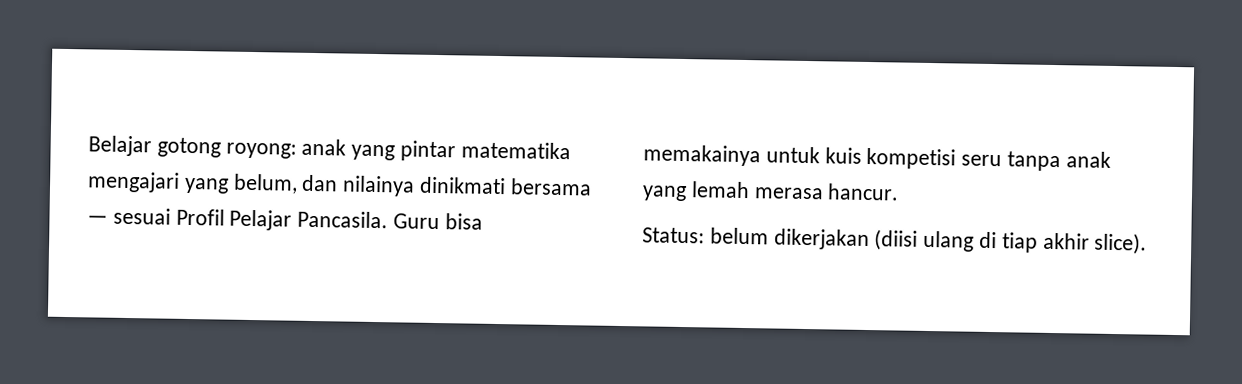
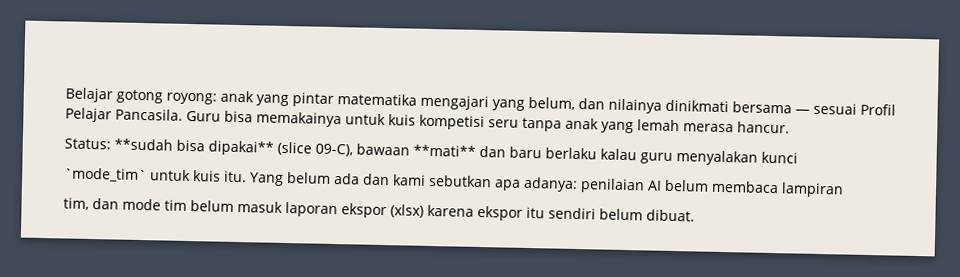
[709,227,1148,255] belum dikerjakan (diisi ulang di tiap akhir slice). -> [114,138,798,166] [64,167,844,198] [63,197,695,222] **sudah bisa dipakai** (slice 09-C), bawaan **mati** dan baru berlaku kalau guru menyalakan kunci // `mode_tim` untuk kuis itu. Yang belum ada dan kami sebutkan apa adanya: penilaian AI belum membaca lampiran // tim, dan mode tim belum masuk laporan ekspor (xlsx) karena ekspor itu sendiri belum dibuat.

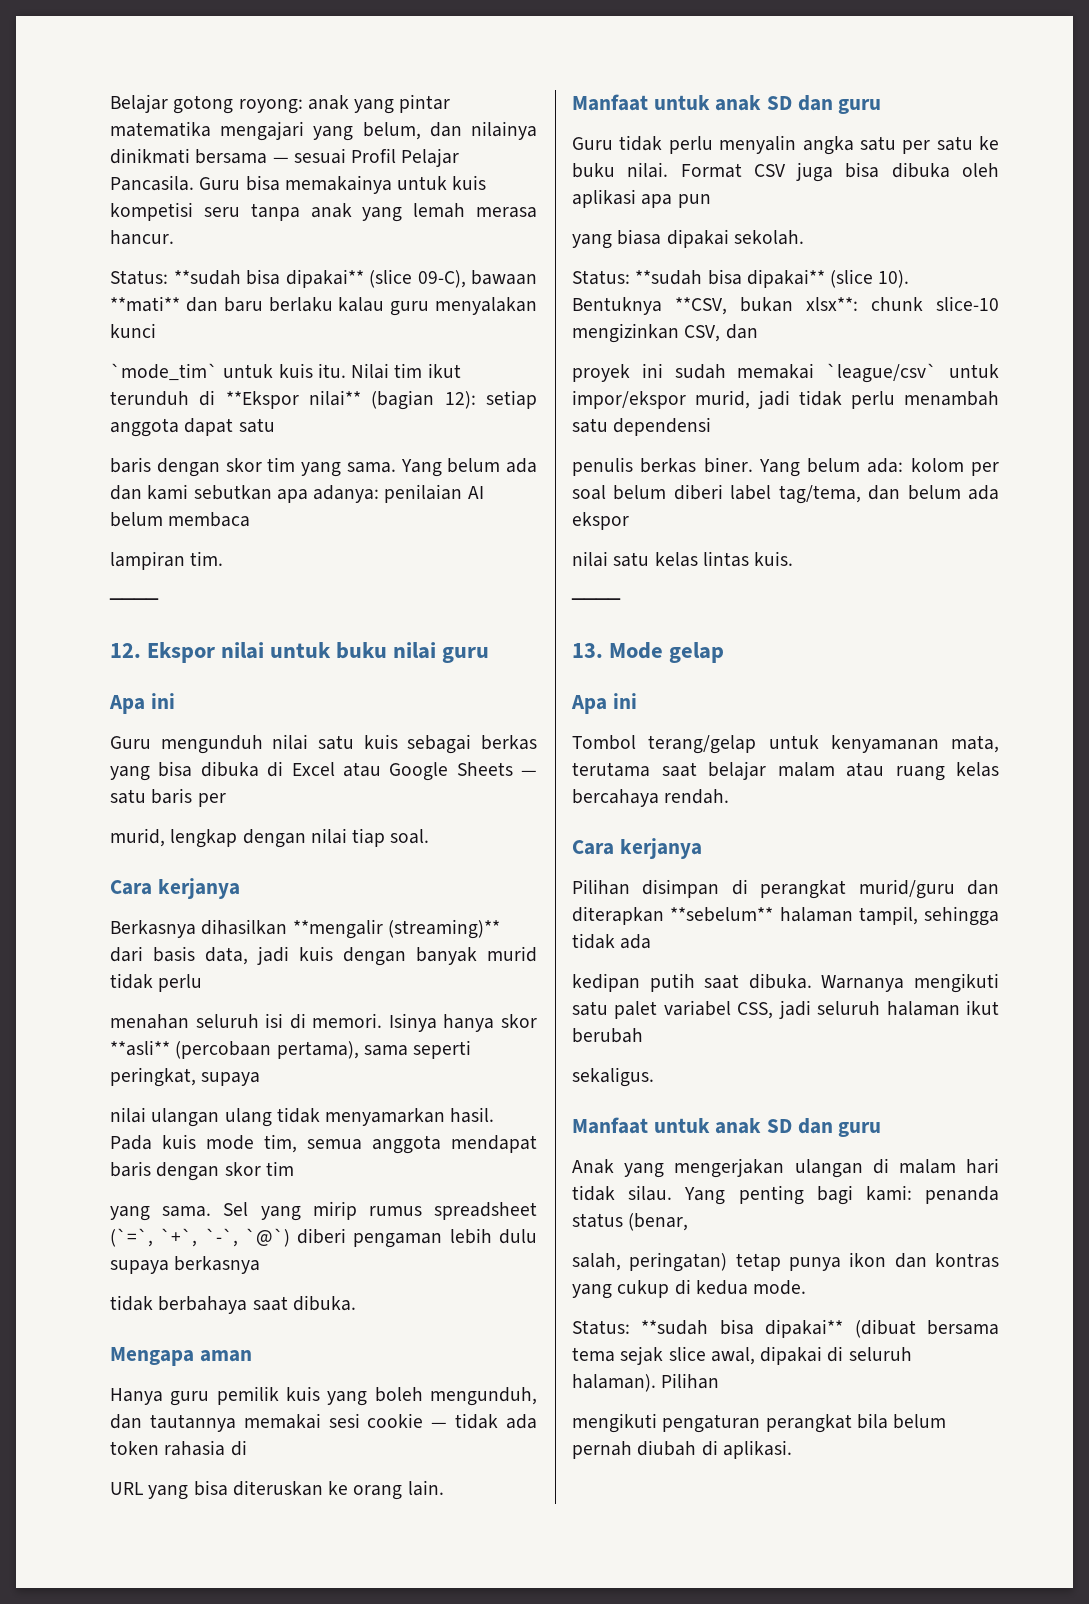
(247, 176) none -> [351,363,461,379] [110,390,537,410] [110,418,275,437] [110,457,396,477] Nilai tim ikut terunduh di **Ekspor nilai** (bagian 12): setiap anggota dapat satu // baris dengan skor tim yang sama.
(779, 187) none -> (251, 519) //
[63,197,695,222] // tim, dan mode tim belum masuk laporan ekspor (xlsx) karena ekspor itu sendiri belum dibuat. -> [190,551,224,566] [109,598,159,606] [110,642,490,663] [109,693,175,714] [110,734,537,754] [110,761,537,781] [110,788,226,807] [110,828,430,848] [110,878,240,899] [110,919,500,939] [110,946,537,966] [110,973,203,992] [110,1013,537,1032] [110,1040,472,1059] [110,1067,261,1087] [110,1107,495,1127] [110,1134,537,1154] [110,1161,294,1181] [110,1201,537,1221] [110,1228,537,1248] [110,1256,261,1274] [110,1295,356,1314] [110,1347,252,1366] [110,1386,537,1406] [110,1413,537,1432] [110,1440,247,1456] [110,1480,444,1500] [572,94,882,114] [572,135,999,155] [572,162,999,182] [572,189,711,208] [572,229,804,249] [572,269,910,288] [572,296,999,315] [572,323,758,343] [572,363,999,383] [572,390,999,409] [572,417,712,436] [572,457,999,477] [572,484,999,504] [572,512,629,530] [572,551,794,567] [571,598,621,606] [572,642,725,663] [571,693,637,714] [572,735,999,754] [572,761,999,781] [572,789,730,807] [572,838,702,859] [572,879,999,899] [572,906,999,926] [572,933,652,949] [572,973,999,993] [572,1000,999,1019] [572,1028,643,1043] [572,1067,654,1087] [572,1117,882,1137] [572,1158,999,1178] [572,1185,999,1205] [572,1213,689,1231] [572,1252,999,1272] [572,1279,807,1299] [572,1319,999,1338] [572,1346,912,1365] [572,1373,720,1392] [572,1413,947,1433] [572,1440,792,1459] tim. // ──── // 12. Ekspor nilai untuk buku nilai guru // Apa ini // Guru mengunduh nilai satu kuis sebagai berkas yang bisa dibuka di Excel atau Google Sheets — satu baris per // murid, lengkap dengan nilai tiap soal. // Cara kerjanya // Berkasnya dihasilkan **mengalir (streaming)** dari basis data, jadi kuis dengan banyak murid tidak perlu // menahan seluruh isi di memori. Isinya hanya skor **asli** (percobaan pertama), sama seperti peringkat, supaya // nilai ulangan ulang tidak menyamarkan hasil. Pada kuis mode tim, semua anggota mendapat baris dengan skor tim // yang sama. Sel yang mirip rumus spreadsheet (`=`, `+`, `-`, `@`) diberi pengaman lebih dulu supaya berkasnya // tidak berbahaya saat dibuka. // Mengapa aman // Hanya guru pemilik kuis yang boleh mengunduh, dan tautannya memakai sesi cookie — tidak ada token rahasia di // URL yang bisa diteruskan ke orang lain. // Manfaat untuk anak SD dan guru // Guru tidak perlu menyalin angka satu per satu ke buku nilai. Format CSV juga bisa dibuka oleh aplikasi apa pun // yang biasa dipakai sekolah. // Status: **sudah bisa dipakai** (slice 10). Bentuknya **CSV, bukan xlsx**: chunk slice-10 mengizinkan CSV, dan // proyek ini sudah memakai `league/csv` untuk impor/ekspor murid, jadi tidak perlu menambah satu dependensi // penulis berkas biner. Yang belum ada: kolom per soal belum diberi label tag/tema, dan belum ada ekspor // nilai satu kelas lintas kuis. // ──── // 13. Mode gelap // Apa ini // Tombol terang/gelap untuk kenyamanan mata, terutama saat belajar malam atau ruang kelas bercahaya rendah. // Cara kerjanya // Pilihan disimpan di perangkat murid/guru dan diterapkan **sebelum** halaman tampil, sehingga tidak ada // kedipan putih saat dibuka. Warnanya mengikuti satu palet variabel CSS, jadi seluruh halaman ikut berubah // sekaligus. // Manfaat untuk anak SD dan guru // Anak yang mengerjakan ulangan di malam hari tidak silau. Yang penting bagi kami: penanda status (benar, // salah, peringatan) tetap punya ikon dan kontras yang cukup di kedua mode. // Status: **sudah bisa dipakai** (dibuat bersama tema sejak slice awal, dipakai di seluruh halaman). Pilihan // mengikuti pengaturan perangkat bila belum pernah diubah di aplikasi.

